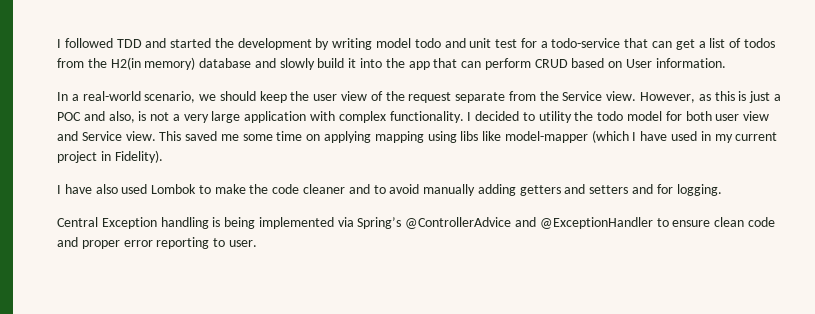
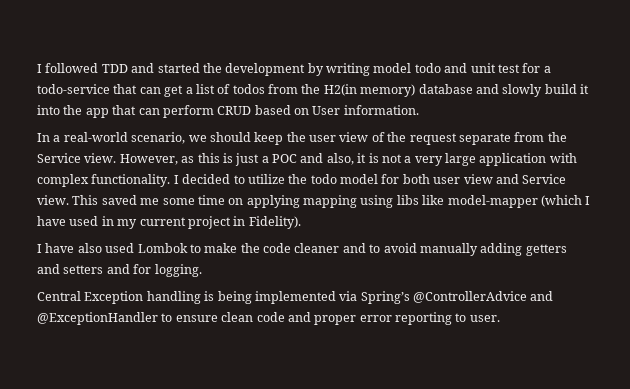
(135, 117) none -> [357,153,367,163] it
[538,111,572,123] utility -> [247,174,285,184] utilize

